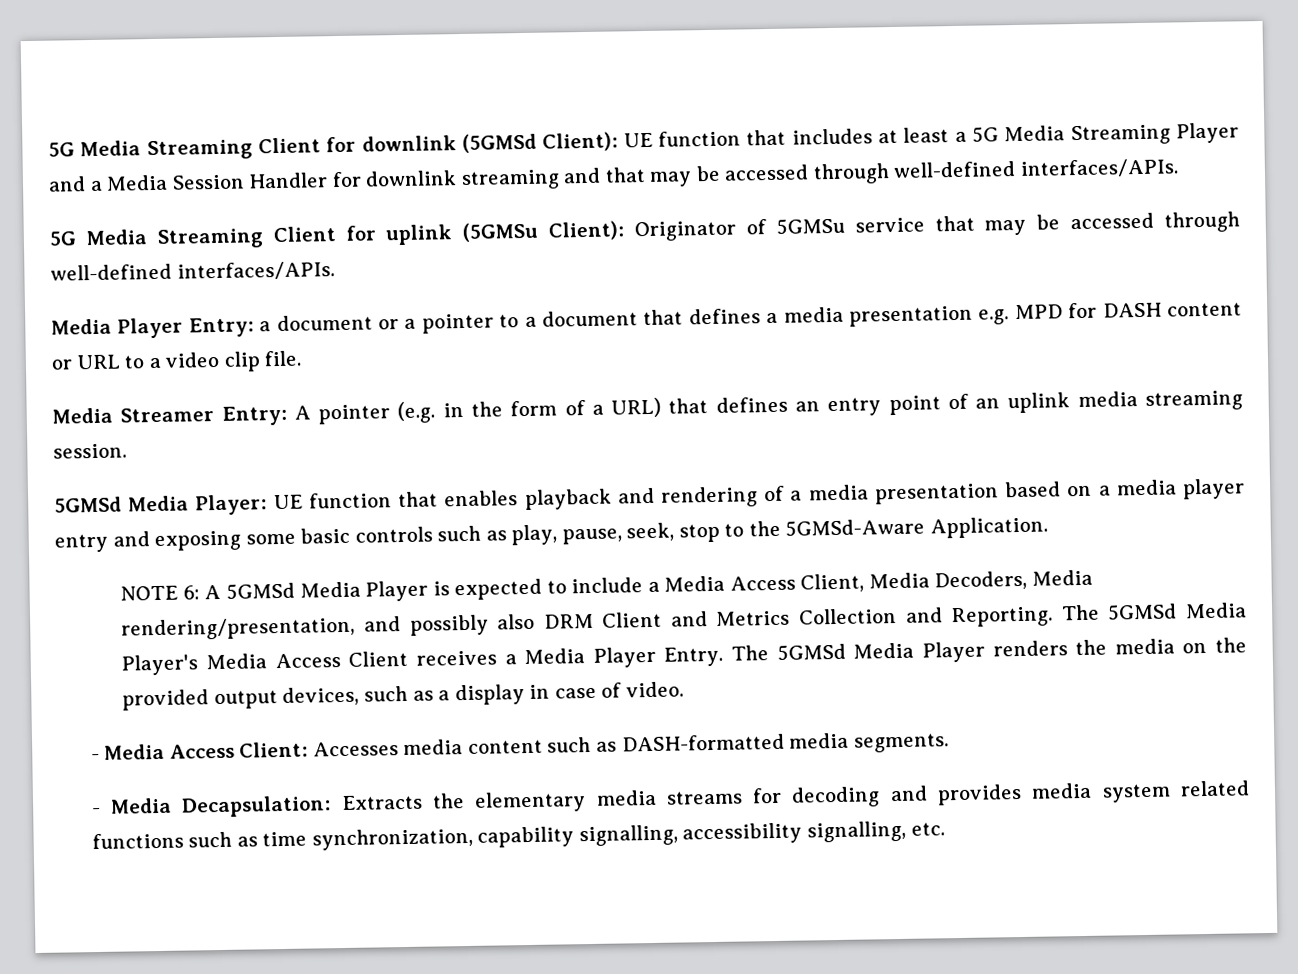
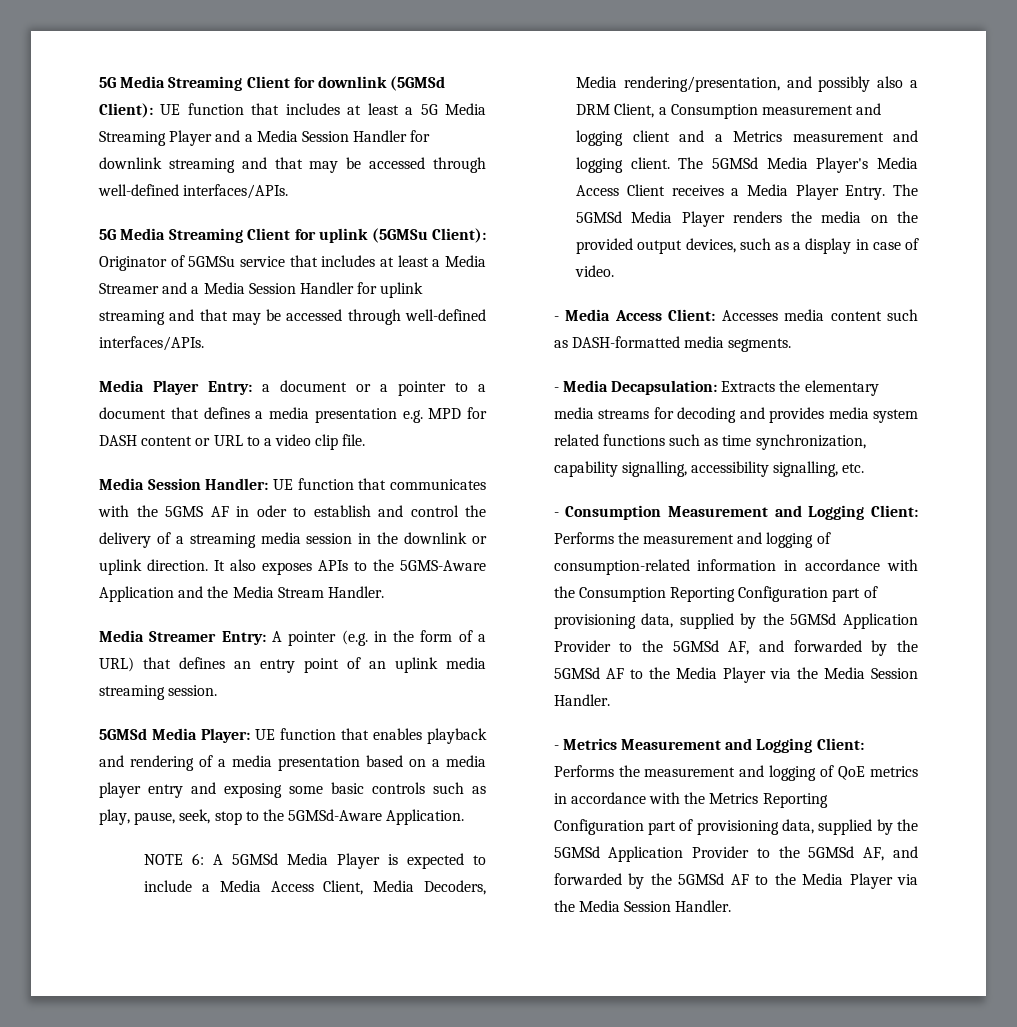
(975, 223) none -> [321,255,487,267] [99,282,424,298] [99,309,228,325] includes at least a Media Streamer and a Media Session Handler for uplink streaming and that
(302, 358) none -> [99,478,486,490] [98,505,486,517] [99,532,488,548] [99,559,486,575] [99,586,384,602] // Media Session Handler: UE function that communicates with the 5GMS AF in oder to establish and control the delivery of a streaming media session in the downlink or uplink direction. It also exposes APIs to the 5GMS-Aware Application and the Media Stream Handler.
[543,606,1054,629] DRM Client and Metrics Collection and Reporting. -> [910,80,918,88] [576,103,882,119] [576,130,918,146] [576,157,670,173] a DRM Client, a Consumption measurement and logging client and a Metrics measurement and logging client.
(945, 829) none -> [553,505,918,520] [553,532,831,548] [553,559,918,575] [553,586,878,602] [553,613,918,629] [553,640,918,656] [553,667,918,683] [553,694,610,706] [553,738,864,753] [553,765,918,781] [553,792,828,808] [553,819,918,835] [553,846,918,862] [553,873,918,889] [553,900,732,912] // - Consumption Measurement and Logging Client: Performs the measurement and logging of consumption-related information in accordance with the Consumption Reporting Configuration part of provisioning data, supplied by the 5GMSd Application Provider to the 5GMSd AF, and forwarded by the 5GMSd AF to the Media Player via the Media Session Handler. // - Metrics Measurement and Logging Client: Performs the measurement and logging of QoE metrics in accordance with the Metrics Reporting Configuration part of provisioning data, supplied by the 5GMSd Application Provider to the 5GMSd AF, and forwarded by the 5GMSd AF to the Media Player via the Media Session Handler.

